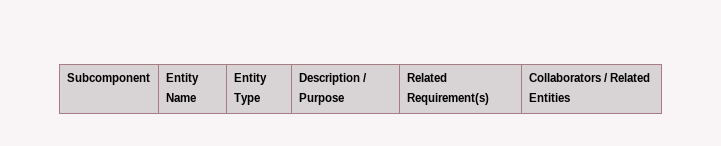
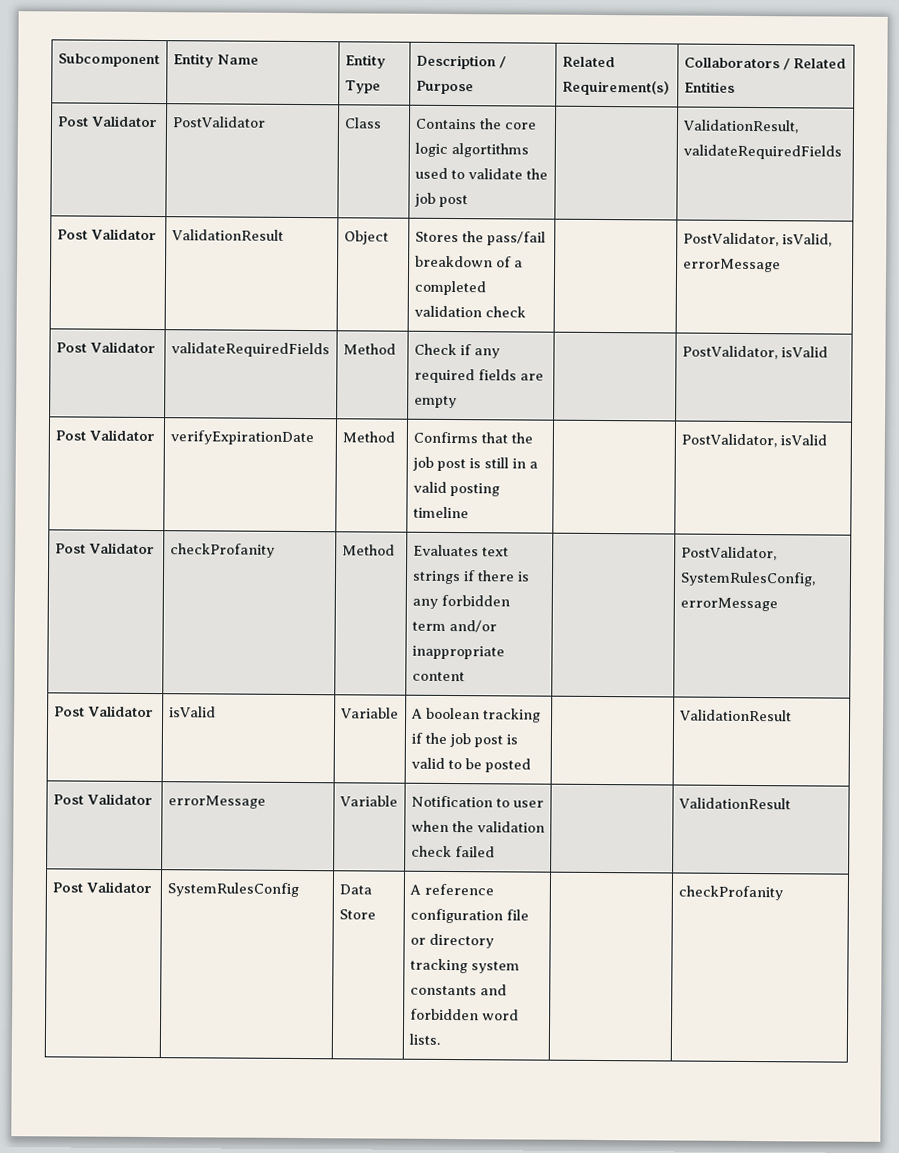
(570, 97) none -> [56,115,158,128] [171,116,266,128] [343,117,382,129] [414,118,537,130] [414,142,529,158] [414,167,548,180] [413,192,468,208] [681,119,799,134] [682,144,842,160] [56,228,157,241] [170,229,284,241] [343,230,389,245] [414,231,546,246] [414,255,523,268] [413,280,486,296] [413,305,526,318] [682,232,832,247] [682,258,781,273] [55,341,156,354] [170,342,330,358] [342,343,396,355] [413,343,500,359] [413,368,544,384] [413,395,457,409] [681,345,828,360] [54,429,155,442] [169,430,314,446] [341,431,395,443] [412,431,533,444] [411,456,538,472] [412,481,500,497] [412,506,469,519] [680,433,827,448] [54,542,155,555] [169,543,275,558] [341,544,395,556] [412,544,509,557] [411,570,530,585] [411,594,510,609] [411,619,497,633] [411,645,505,660] [411,671,465,682] [680,546,777,561] [679,571,816,587] [679,597,778,612] [53,705,154,718] [168,706,216,718] [339,707,399,719] [410,707,541,723] [410,732,518,748] [410,757,531,773] [678,709,792,722] [52,793,153,806] [167,795,266,809] [338,795,398,807] [410,795,544,808] [410,820,545,833] [410,845,495,858] [677,797,791,810] [51,881,152,894] [166,882,299,898] [338,884,372,895] [338,909,376,920] [408,883,494,896] [409,908,529,924] [409,933,494,949] [409,958,520,974] [409,984,507,996] [409,1008,519,1021] [408,1033,440,1045] [677,885,783,901] // Post Validator | PostValidator | Class | Contains the core logic algortithms used to validate the job post | | ValidationResult, validateRequiredFields // Post Validator | ValidationResult | Object | Stores the pass/fail breakdown of a completed validation check | | PostValidator, isValid, errorMessage // Post Validator | validateRequiredFields | Method | Check if any required fields are empty | | PostValidator, isValid // Post Validator | verifyExpirationDate | Method | Confirms that the job post is still in a valid posting timeline | | PostValidator, isValid // Post Validator | checkProfanity | Method | Evaluates text strings if there is any forbidden term and/or inappropriate content | | PostValidator, SystemRulesConfig, errorMessage // Post Validator | isValid | Variable | A boolean tracking if the job post is valid to be posted | | ValidationResult // Post Validator | errorMessage | Variable | Notification to user when the validation check failed | | ValidationResult // Post Validator | SystemRulesConfig | Data Store | A reference configuration file or directory tracking system constants and forbidden word lists. | | checkProfanity

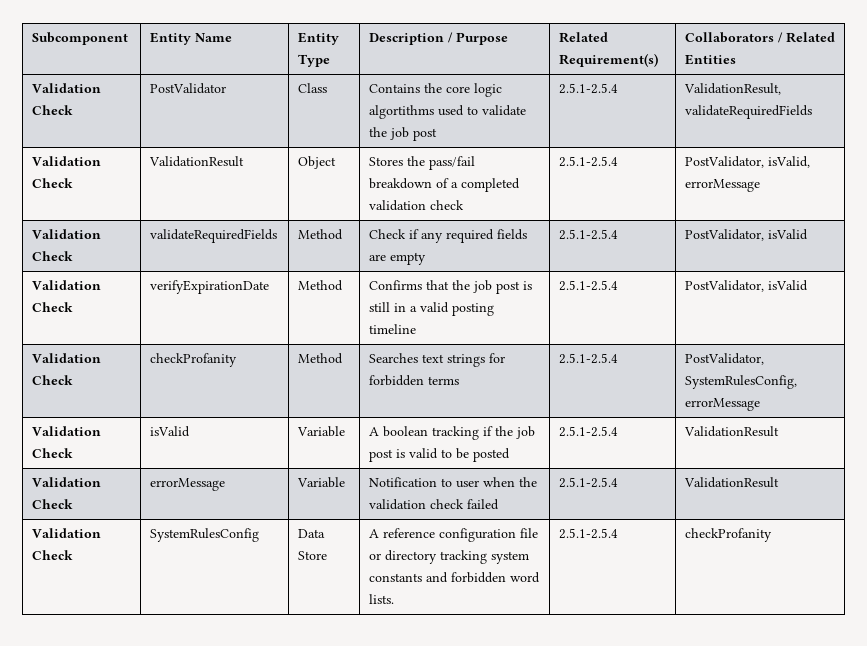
[56,115,158,128] Post Validator -> [31,83,101,93] [31,105,73,115] Validation Check
(468, 201) none -> [558,83,618,94] 2.5.1-2.5.4
[56,228,157,241] Post Validator -> [31,156,101,166] [31,178,73,188] Validation Check
(526, 312) none -> [558,156,618,167] 2.5.1-2.5.4
[55,341,156,354] Post Validator -> [31,229,101,239] [31,251,73,261] Validation Check
[681,345,828,360] [54,429,155,442] | PostValidator, isValid // Post Validator -> [558,229,618,240] [684,229,808,241] [31,280,101,290] [31,302,73,312] 2.5.1-2.5.4 | PostValidator, isValid // Validation Check
[680,433,827,448] [54,542,155,555] | PostValidator, isValid // Post Validator -> [558,280,618,291] [684,280,808,292] [31,353,101,363] [31,375,73,385] 2.5.1-2.5.4 | PostValidator, isValid // Validation Check
[412,544,479,557] Evaluates -> [368,353,418,363] Searches
[462,570,530,582] [411,594,510,609] [411,619,497,633] [411,645,505,660] [411,671,465,682] if there is any forbidden term and/or inappropriate content | -> [488,353,505,363] [368,375,459,386] [558,353,618,364] for forbidden terms | 2.5.1-2.5.4
[53,705,154,718] Post Validator -> [31,426,101,436] [31,448,73,458] Validation Check
[678,709,792,722] [52,793,153,806] | ValidationResult // Post Validator -> [558,426,618,437] [683,426,779,437] [31,477,101,487] [31,499,73,509] 2.5.1-2.5.4 | ValidationResult // Validation Check
[677,797,791,810] [51,881,152,894] | ValidationResult // Post Validator -> [558,477,618,488] [683,477,779,488] [31,528,101,538] [31,550,73,560] 2.5.1-2.5.4 | ValidationResult // Validation Check
(440, 1039) none -> [558,528,618,539] 2.5.1-2.5.4

